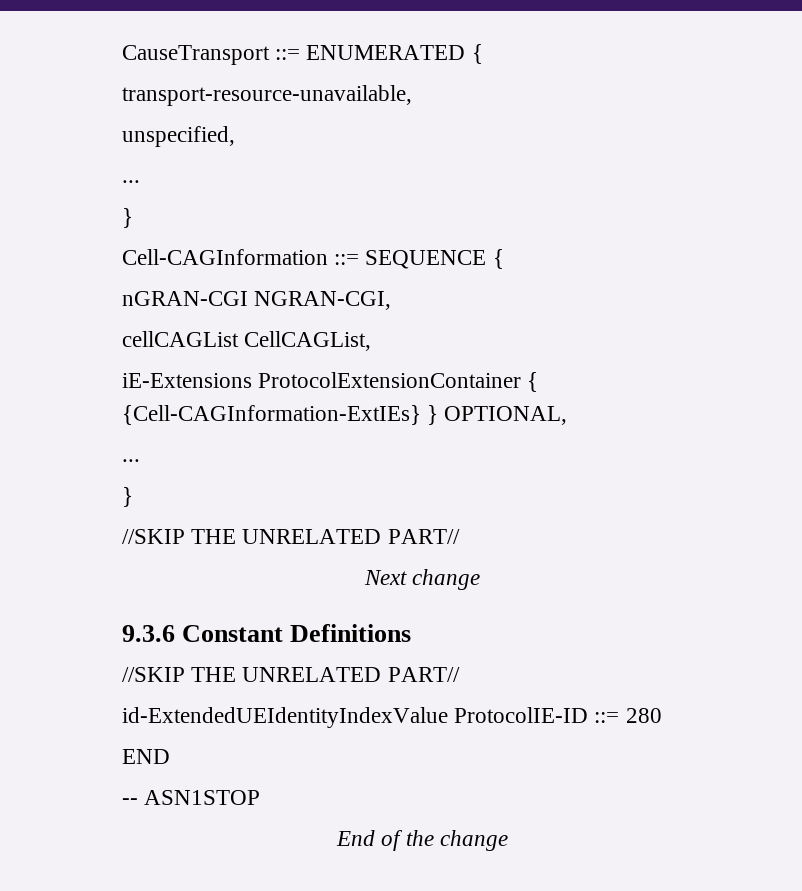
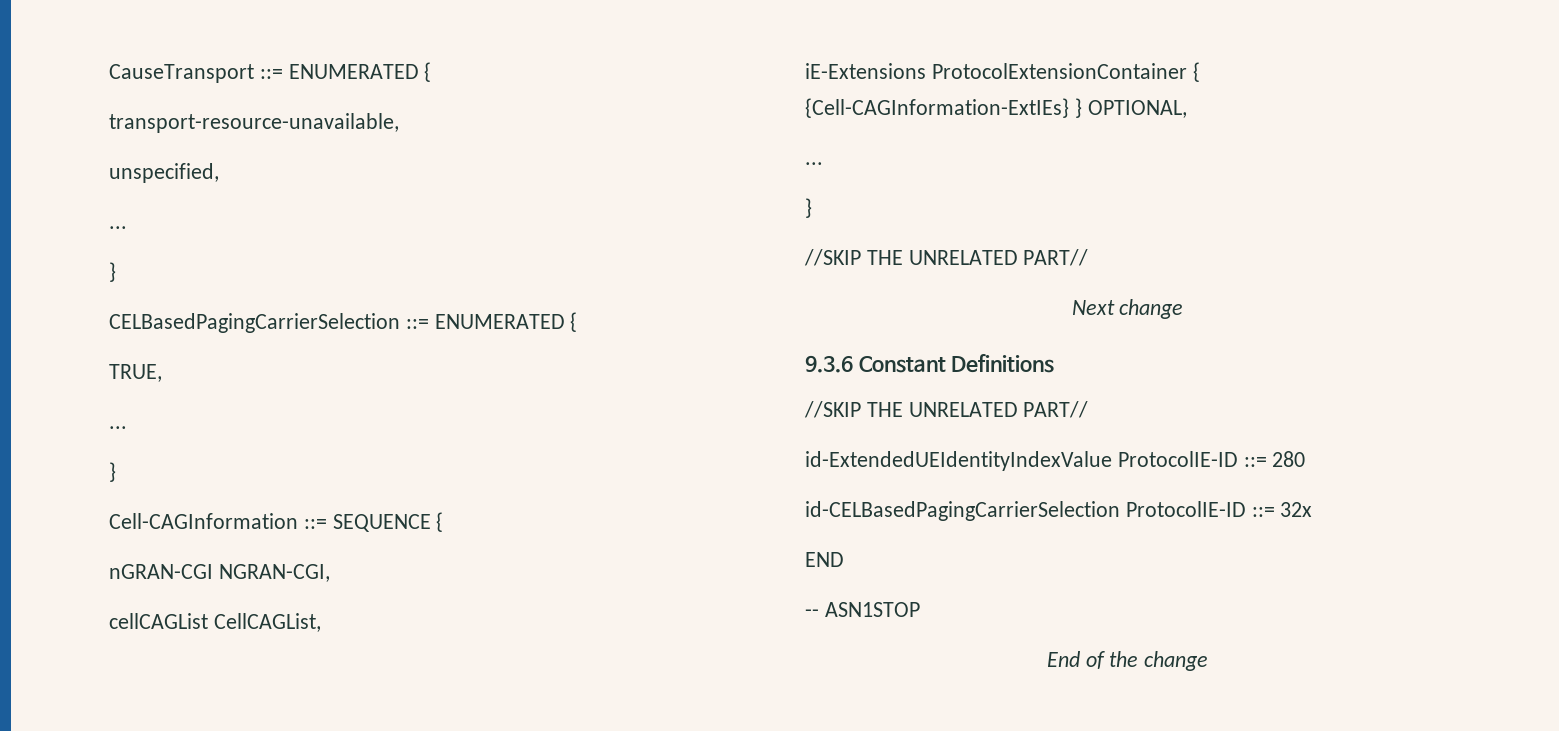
(133, 218) none -> [109,312,578,333] [109,364,162,382] [109,426,127,429] [109,462,116,482] // CELBasedPagingCarrierSelection ::= ENUMERATED { // TRUE, // ... // }
(662, 715) none -> [805,501,1313,521] // id-CELBasedPagingCarrierSelection ProtocolIE-ID ::= 32x

